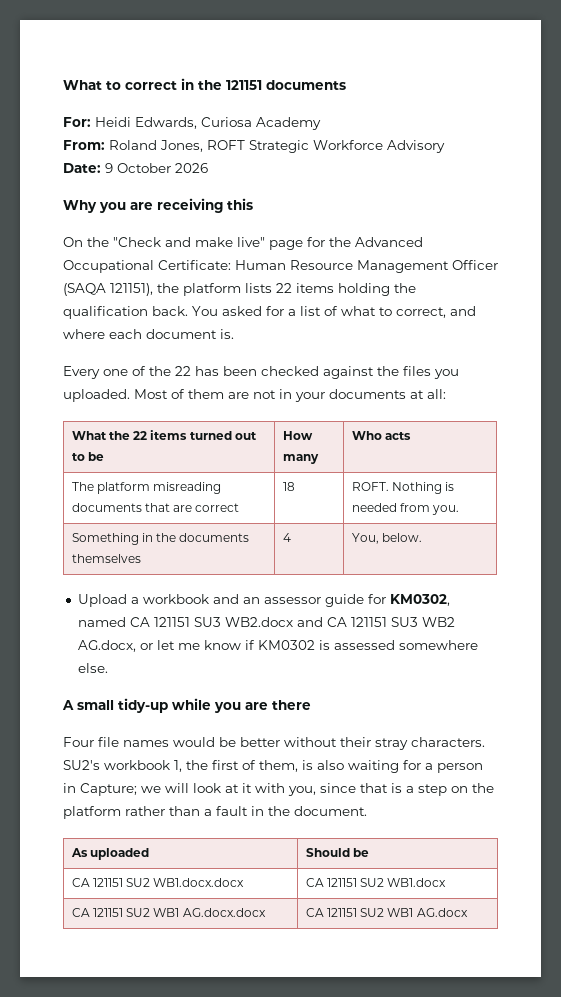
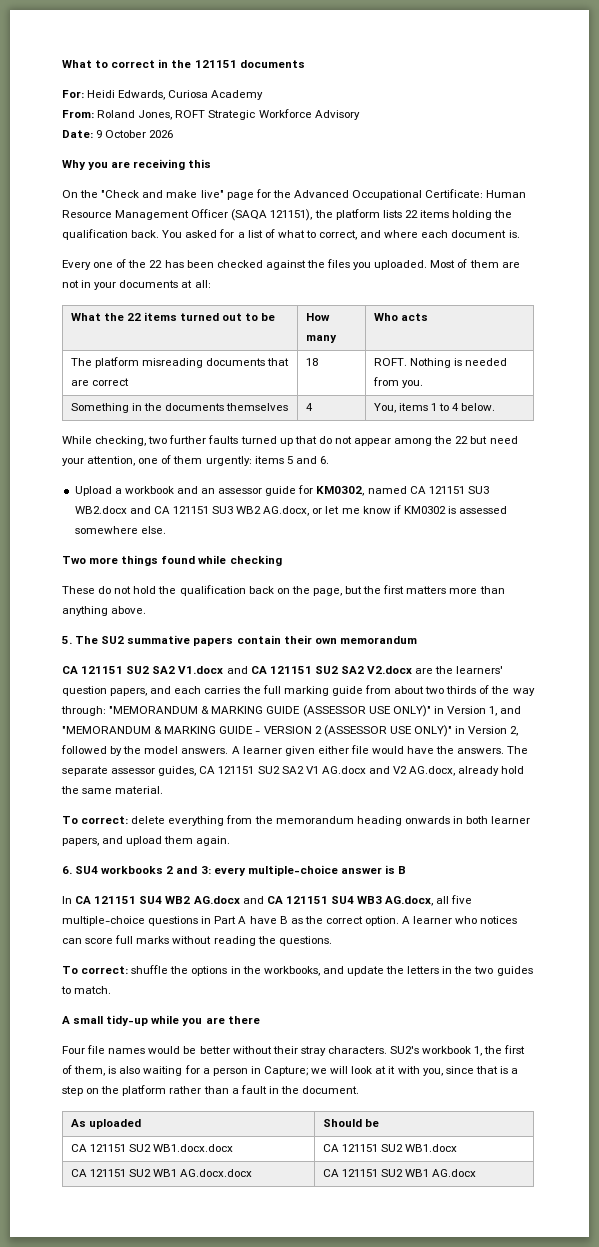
[381,533,422,542] below. -> [398,403,496,411] [62,435,518,446] [62,455,329,466] items 1 to 4 below. // While checking, two further faults turned up that do not appear among the 22 but need your attention, one of them urgently: items 5 and 6.
(108, 668) none -> [62,555,282,566] [62,585,505,596] [62,606,147,616] [62,635,417,646] [62,666,504,674] [62,685,535,696] [61,705,522,717] [62,725,519,737] [61,745,529,756] [62,766,525,776] [61,786,164,794] [62,815,531,826] [62,836,231,846] [62,865,407,876] [62,895,473,906] [62,916,518,926] [62,935,332,946] [62,965,533,976] [61,986,112,994] // Two more things found while checking // These do not hold the qualification back on the page, but the first matters more than anything above. // 5. The SU2 summative papers contain their own memorandum // CA 121151 SU2 SA2 V1.docx and CA 121151 SU2 SA2 V2.docx are the learners' question papers, and each carries the full marking guide from about two thirds of the way through: "MEMORANDUM & MARKING GUIDE (ASSESSOR USE ONLY)" in Version 1, and "MEMORANDUM & MARKING GUIDE - VERSION 2 (ASSESSOR USE ONLY)" in Version 2, followed by the model answers. A learner given either file would have the answers. The separate assessor guides, CA 121151 SU2 SA2 V1 AG.docx and V2 AG.docx, already hold the same material. // To correct: delete everything from the memorandum heading onwards in both learner papers, and upload them again. // 6. SU4 workbooks 2 and 3: every multiple-choice answer is B // In CA 121151 SU4 WB2 AG.docx and CA 121151 SU4 WB3 AG.docx, all five multiple-choice questions in Part A have B as the correct option. A learner who notices can score full marks without reading the questions. // To correct: shuffle the options in the workbooks, and update the letters in the two guides to match.

